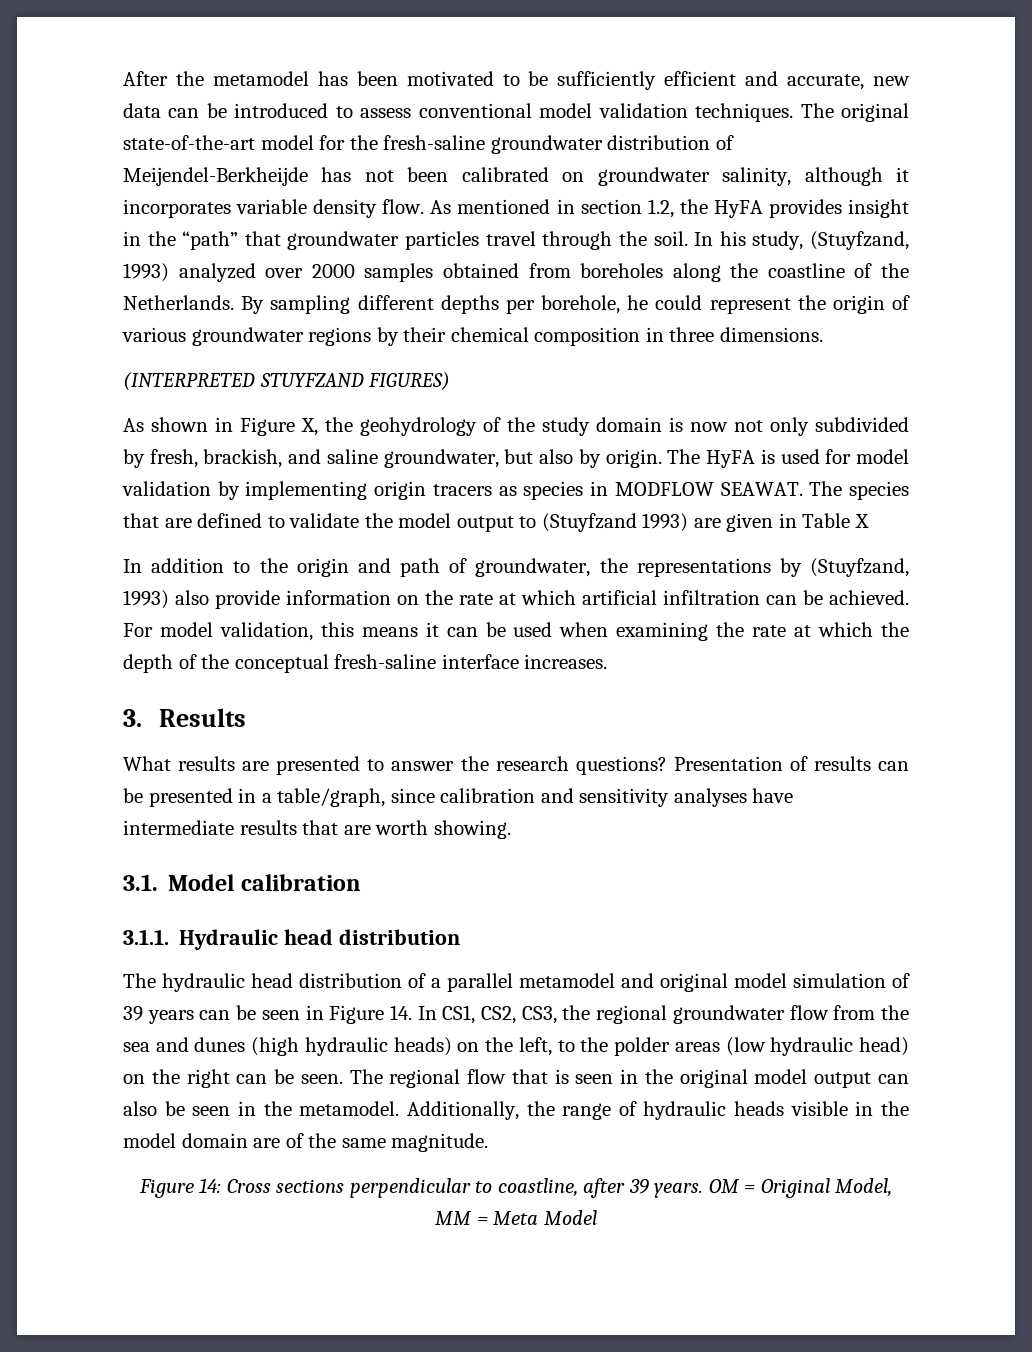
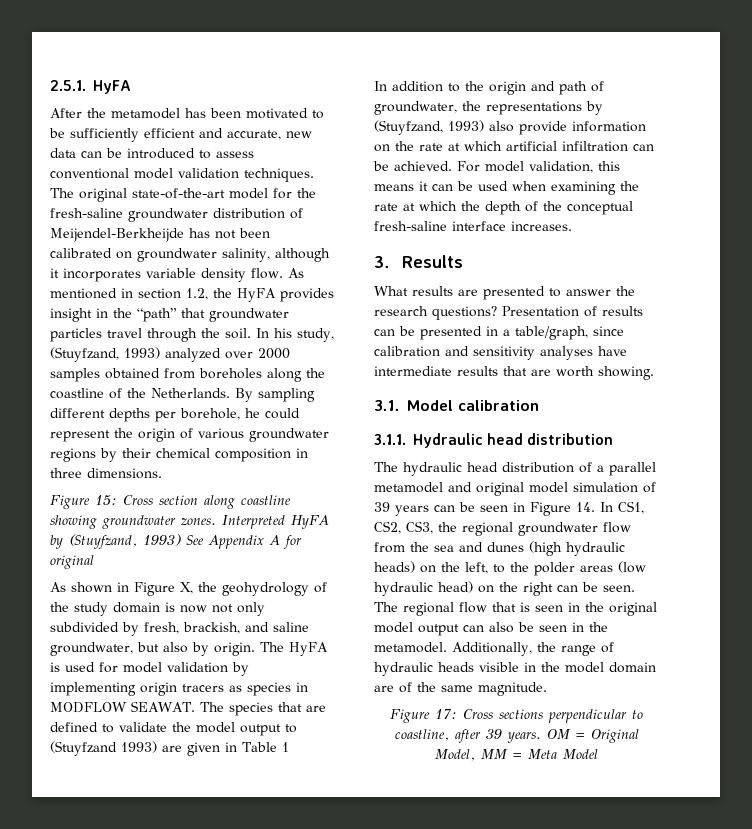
(123, 78) none -> [50,80,131,94] 2.5.1. HyFA //
[123,372,451,391] (INTERPRETED STUYFZAND FIGURES) -> [50,495,291,509] [50,515,329,529] [50,534,302,549] [50,555,94,569] Figure 15: Cross section along coastline showing groundwater zones. Interpreted HyFA by (Stuyfzand, 1993) See Appendix A for original
[855,514,870,528] X -> [281,742,289,752] 1
[199,1178,222,1193] 14: -> [435,709,457,719] 17:

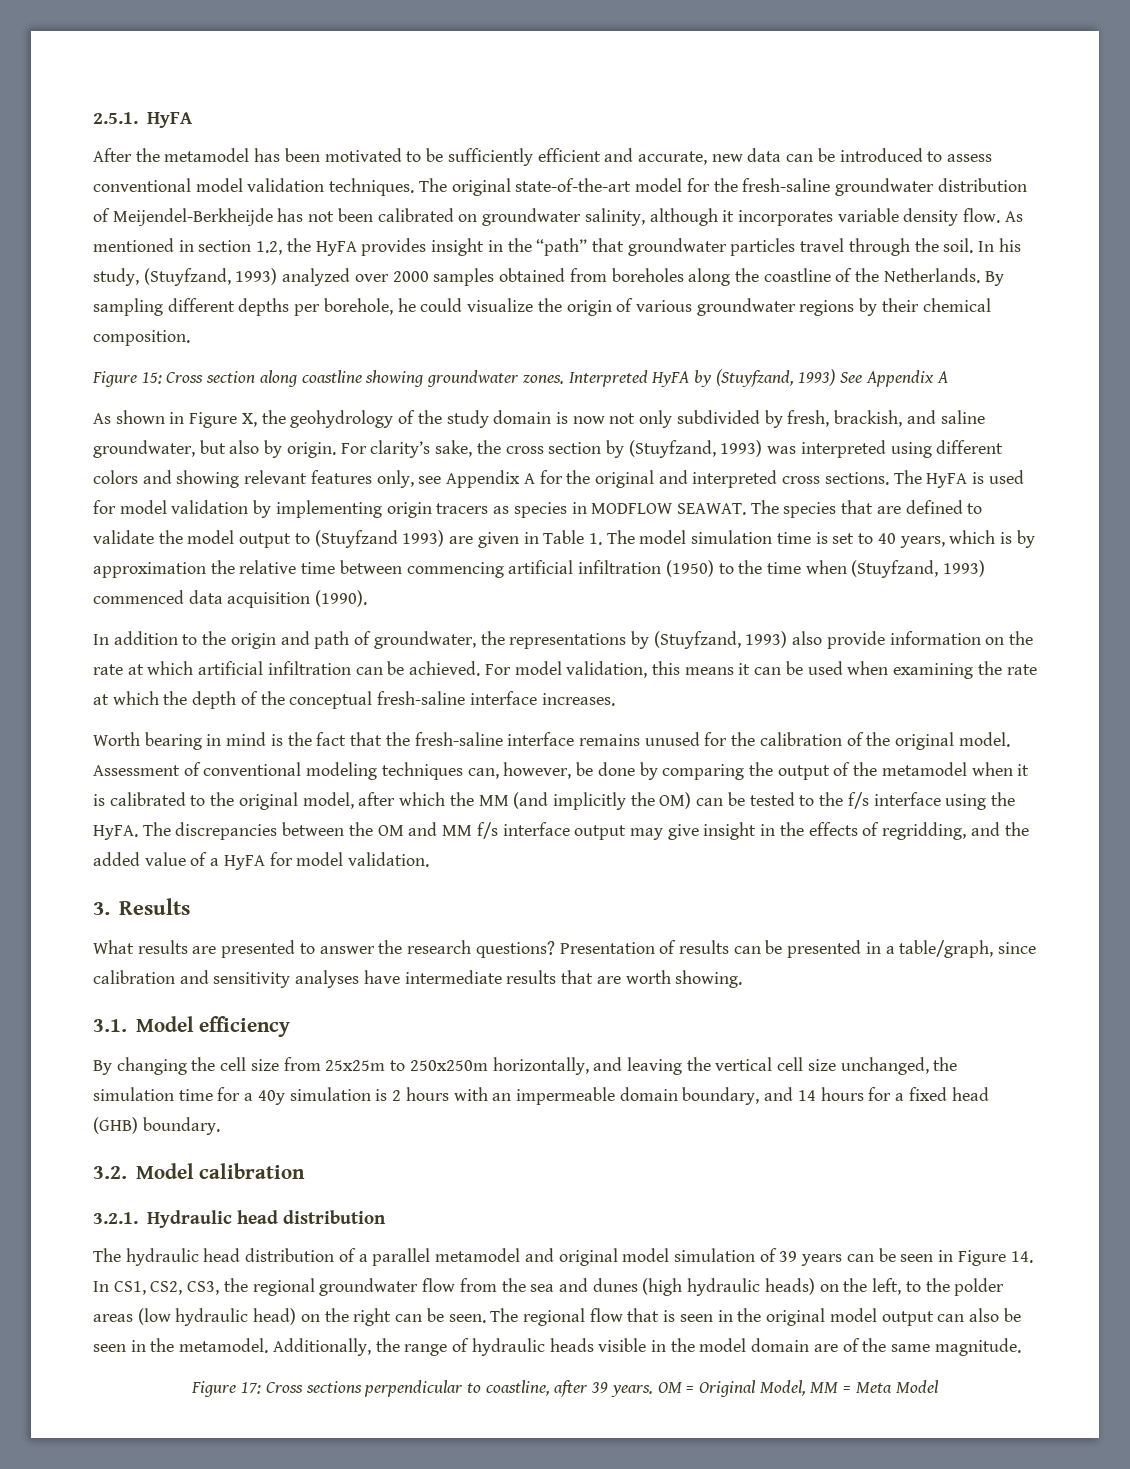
[50,430,110,442] represent -> [467,298,534,312] visualize
[215,448,308,462] [50,468,162,479] composition in three dimensions. -> [93,330,190,346] composition.
[283,535,302,549] [50,555,94,569] for original -> (948, 377) none
(255, 649) none -> [340,440,1004,458] [93,470,889,488] For clarity’s sake, the cross section by (Stuyfzand, 1993) was interpreted using different colors and showing relevant features only, see Appendix A for the original and interpreted cross sections.
[281,742,289,752] 1 -> [588,530,1035,548] [93,560,986,578] [93,590,368,608] 1. The model simulation time is set to 40 years, which is by approximation the relative time between commencing artificial infiltration (1950) to the time when (Stuyfzand, 1993) commenced data acquisition (1990).
(572, 226) none -> [93,732,1010,750] [93,762,1030,780] [93,792,1015,810] [93,822,1029,840] [93,852,430,870] // Worth bearing in mind is the fact that the fresh-saline interface remains unused for the calibration of the original model. Assessment of conventional modeling techniques can, however, be done by comparing the output of the metamodel when it is calibrated to the original model, after which the MM (and implicitly the OM) can be tested to the f/s interface using the HyFA. The discrepancies between the OM and MM f/s interface output may give insight in the effects of regridding, and the added value of a HyFA for model validation.
(453, 405) none -> [199,1016,291,1037] [93,1057,958,1075] [93,1087,989,1105] [93,1117,220,1135] [93,1163,194,1179] efficiency // By changing the cell size from 25x25m to 250x250m horizontally, and leaving the vertical cell size unchanged, the simulation time for a 40y simulation is 2 hours with an impermeable domain boundary, and 14 hours for a fixed head (GHB) boundary. // 3.2. Model
[374,434,406,445] 3.1.1. -> [93,1212,138,1224] 3.2.1.

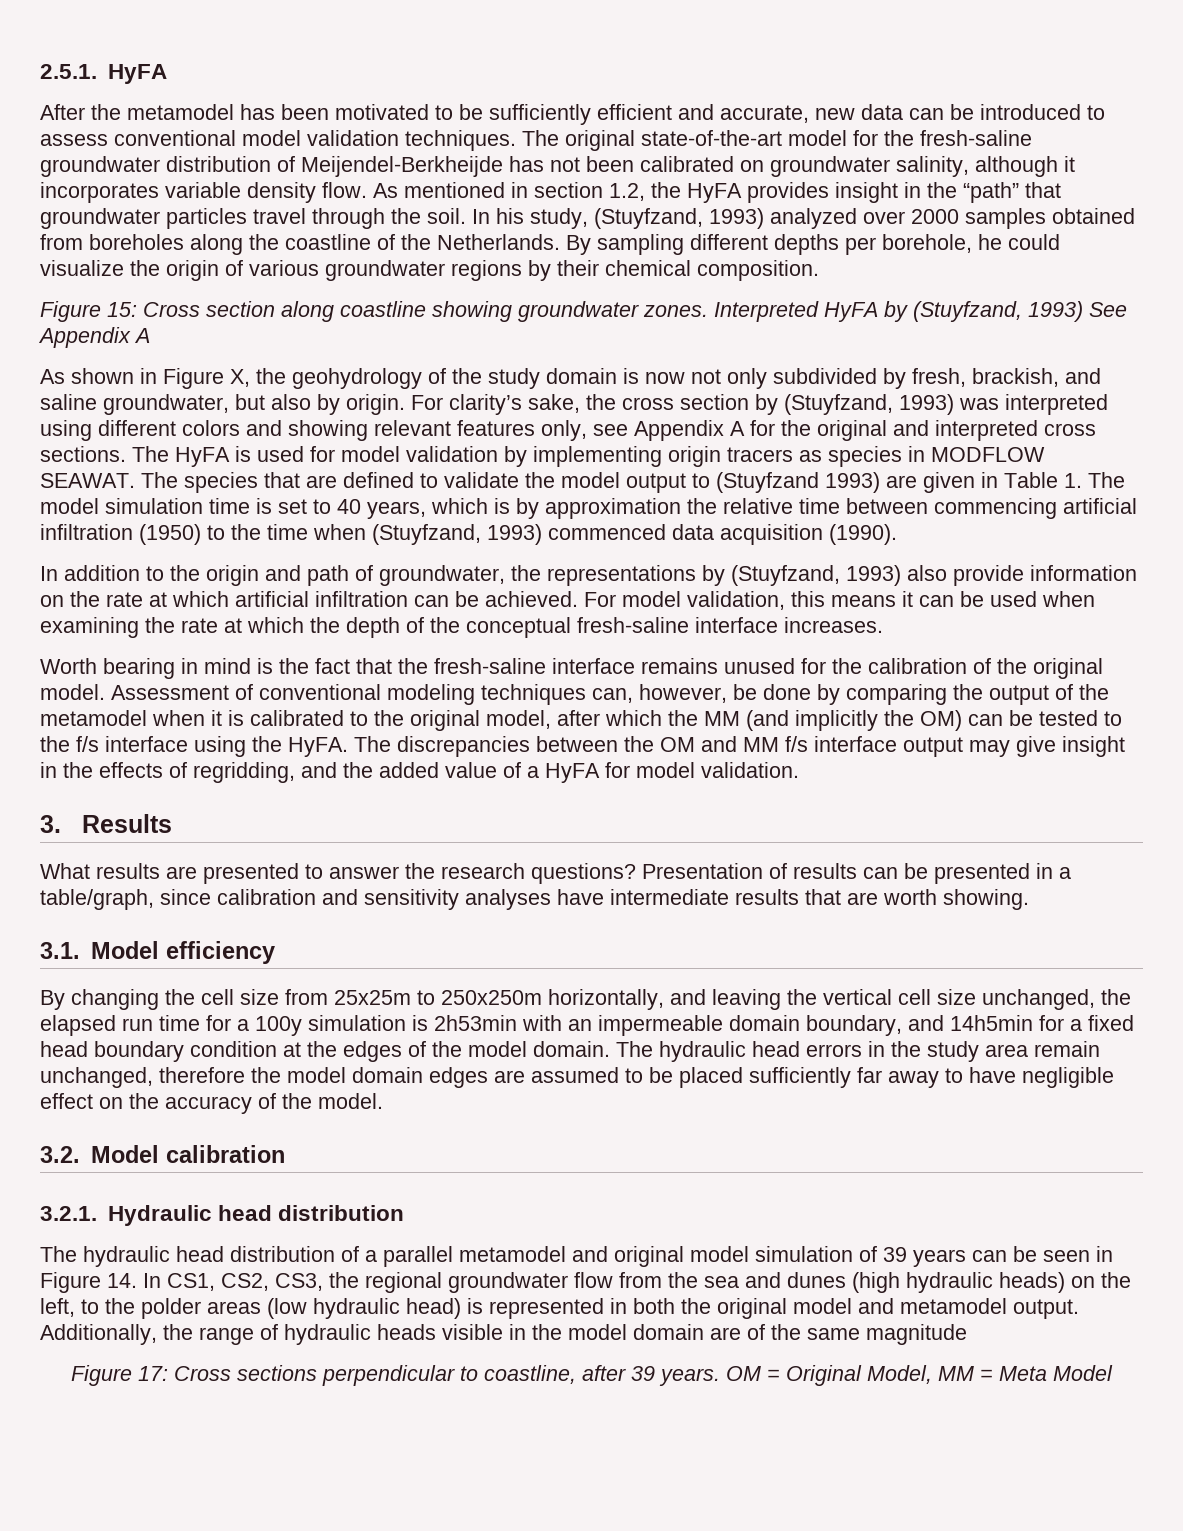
[93,1087,174,1101] simulation -> [40,1015,153,1036] elapsed run
[257,1090,285,1105] 40y -> [255,1016,302,1036] 100y
[392,1087,449,1101] 2 hours -> [434,1015,517,1031] 2h53min
[797,1087,864,1101] 14 hours -> [950,1015,1033,1031] 14h5min
[93,1117,220,1135] (GHB) boundary. -> [94,1041,1100,1062] [40,1067,1114,1088] [40,1093,383,1114] boundary condition at the edges of the model domain. The hydraulic head errors in the study area remain unchanged, therefore the model domain edges are assumed to be placed sufficiently far away to have negligible effect on the accuracy of the model.
[300,1308,1021,1326] [93,1338,269,1353] on the right can be seen. The regional flow that is seen in the original model output can also be seen in the metamodel. -> [467,1298,1079,1319] is represented in both the original model and metamodel output.
[934,1338,1021,1356] magnitude. -> [866,1324,967,1345] magnitude

